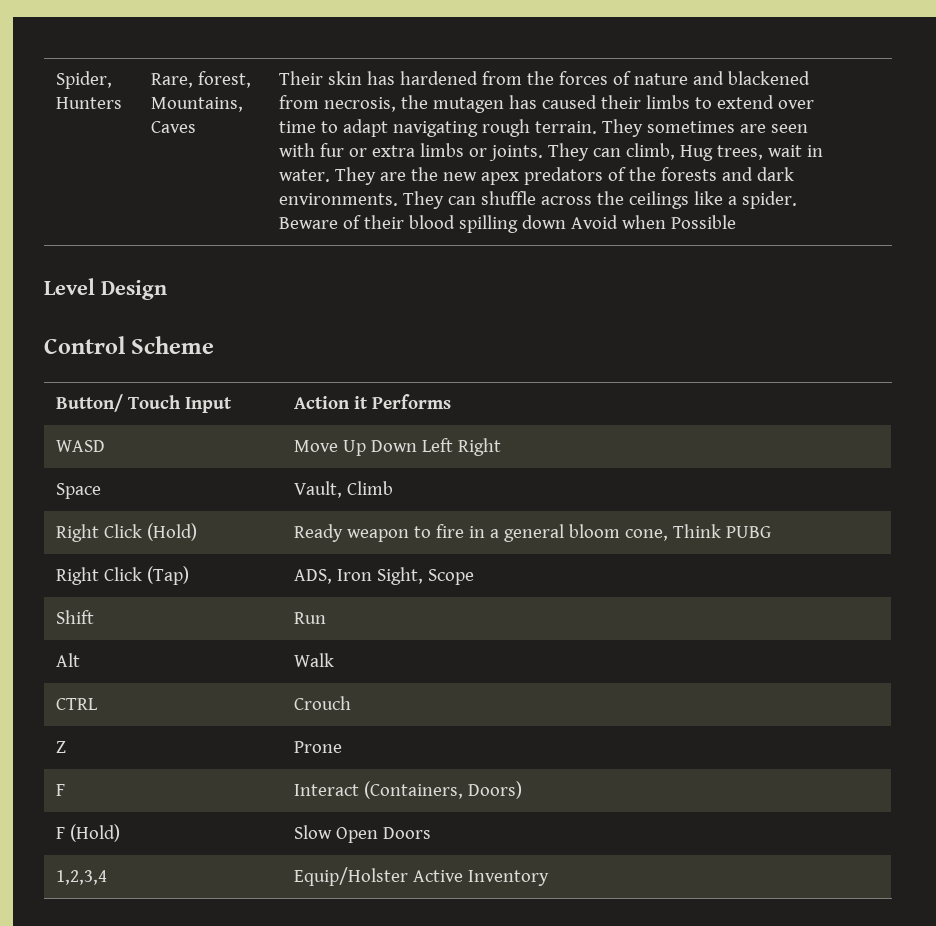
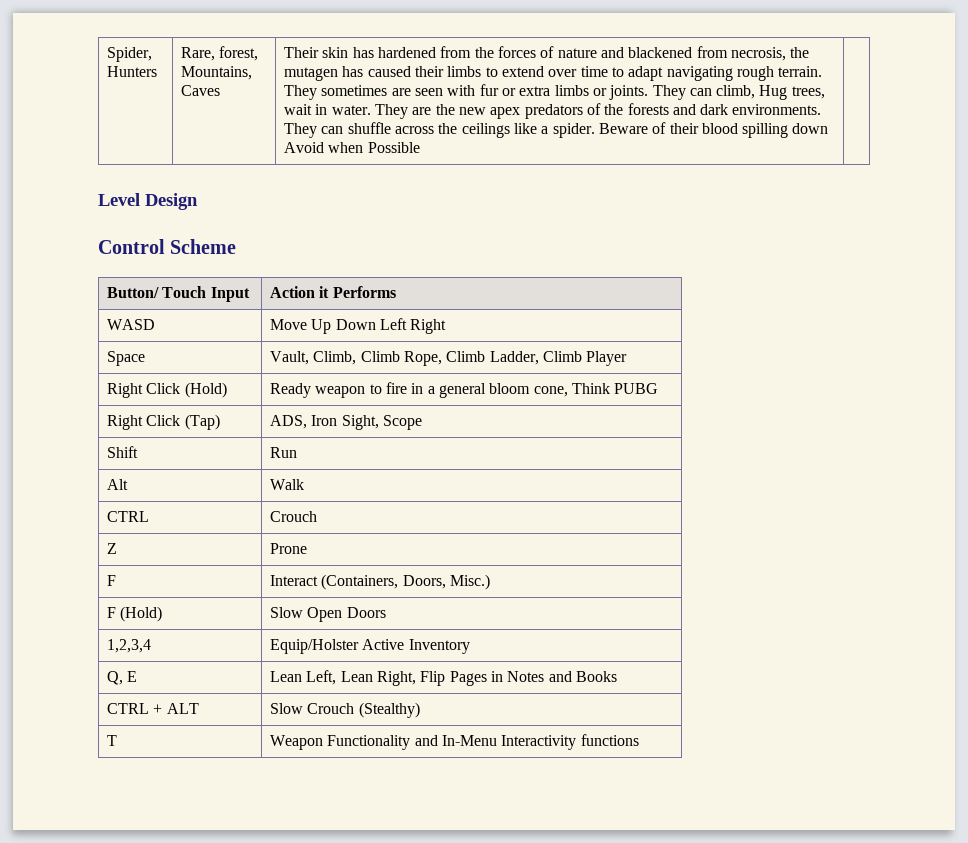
[347,481,394,495] Climb -> [313,351,628,366] Climb, Climb Rope, Climb Ladder, Climb Player
[468,781,523,799] Doors) -> [402,574,490,590] Doors, Misc.)
(550, 878) none -> [106,671,138,685] [269,670,617,686] [106,703,199,714] [269,702,420,718] [106,735,117,746] [269,734,639,750] // Q, E | Lean Left, Lean Right, Flip Pages in Notes and Books // CTRL + ALT | Slow Crouch (Stealthy) // T | Weapon Functionality and In-Menu Interactivity functions

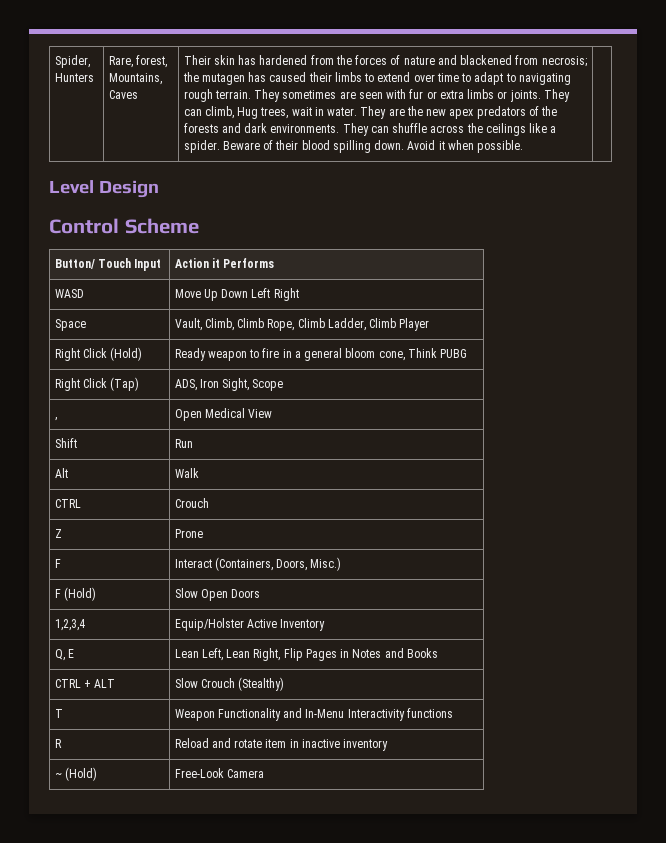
[730,47,786,61] necrosis, -> [541,56,587,67] necrosis;
(664, 73) none -> [505,73,516,82] to
[792,123,829,134] [283,142,420,153] down Avoid when Possible -> [374,140,524,153] down. Avoid it when possible.
(422, 422) none -> [54,417,57,421] [174,408,273,421] // , | Open Medical View
(639, 740) none -> [54,739,62,748] [174,738,389,751] [54,767,97,781] [174,768,264,778] // R | Reload and rotate item in inactive inventory // ~ (Hold) | Free-Look Camera

